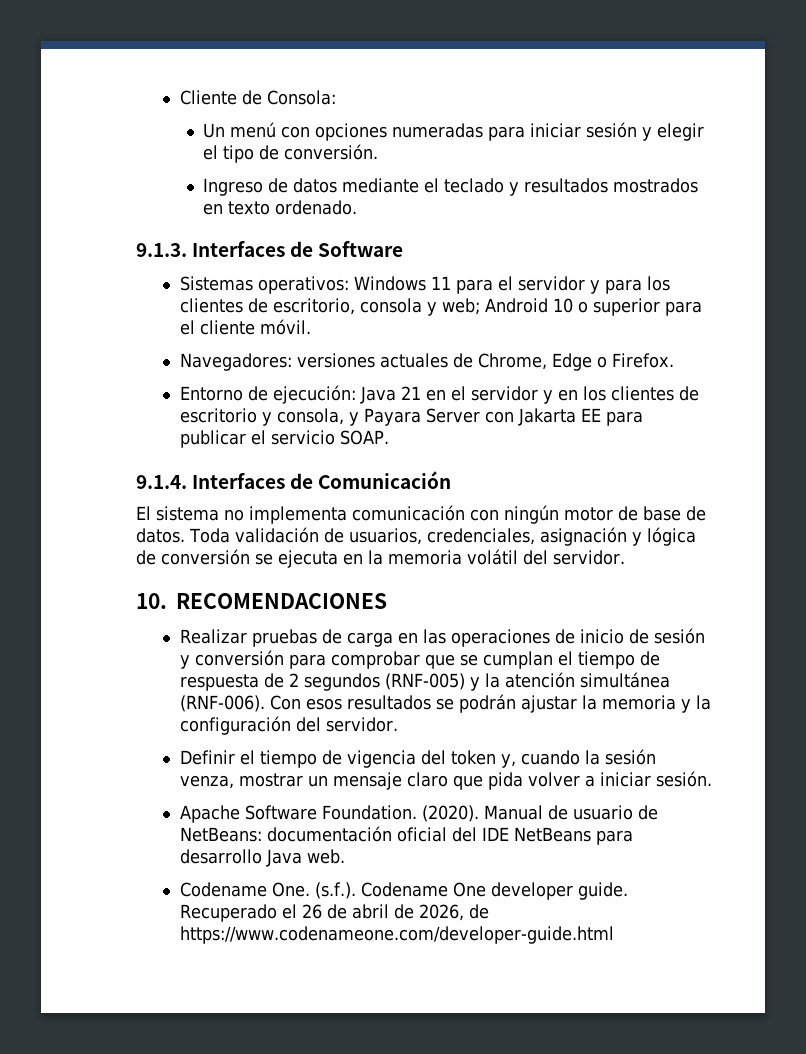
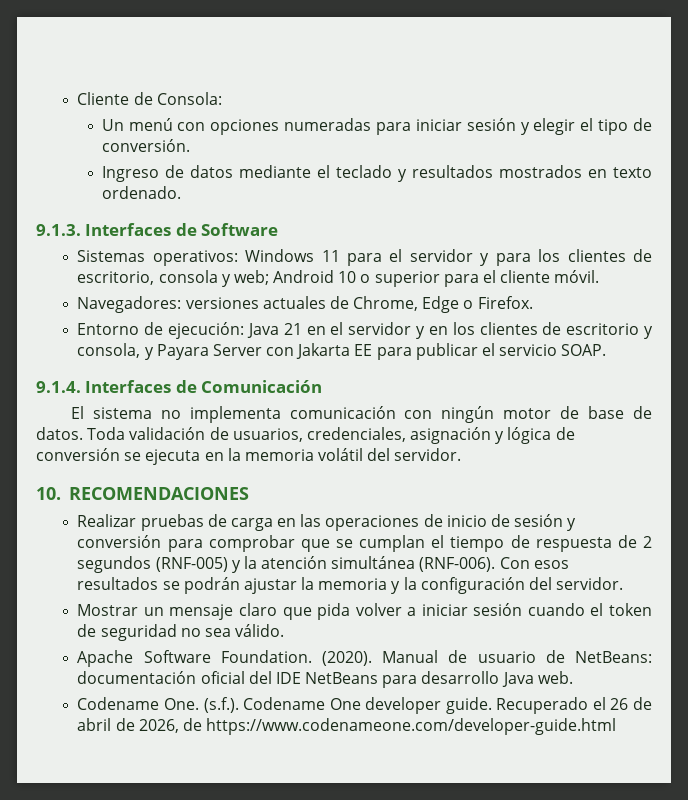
[179,749,656,768] [179,773,303,789] Definir el tiempo de vigencia del token y, cuando la sesión venza, mostrar -> [77,604,139,616] Mostrar
[655,771,712,787] sesión. -> [473,603,652,616] [77,624,285,641] sesión cuando el token de seguridad no sea válido.

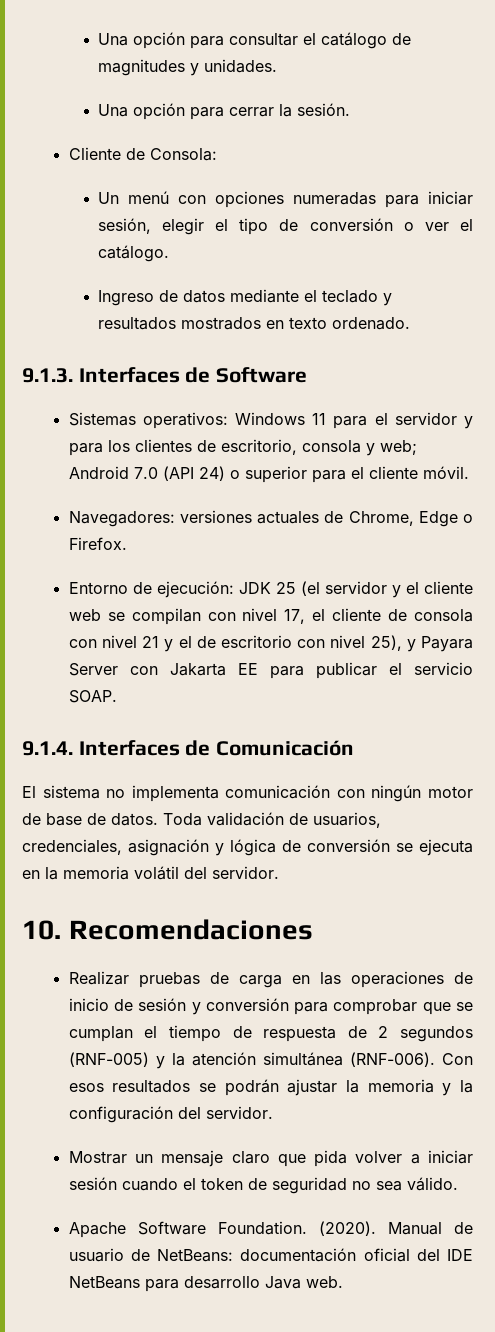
(77, 98) none -> [97,32,411,49] [97,59,277,76] [97,103,350,120] Una opción para consultar el catálogo de magnitudes y unidades. // Una opción para cerrar la sesión. //
[466,118,530,135] sesión y -> [97,218,151,234] sesión,
[101,139,190,152] conversión. -> [309,218,474,231] [97,245,169,262] conversión o ver el catálogo.
[338,271,357,283] 10 -> [133,466,225,481] 7.0 (API 24)
[246,322,653,339] [77,343,141,358] Java 21 en el servidor y en los clientes de escritorio y consola, -> [238,581,474,598] [68,608,473,625] [68,635,402,652] JDK 25 (el servidor y el cliente web se compilan con nivel 17, el cliente de consola con nivel 21 y el de escritorio con nivel 25),
[68,487,249,500] RECOMENDACIONES -> [69,919,313,940] Recomendaciones
[77,697,652,714] [77,718,617,735] // Codename One. (s.f.). Codename One developer guide. Recuperado el 26 de abril de 2026, de https://www.codenameone.com/developer-guide.html -> (343, 1282) none

